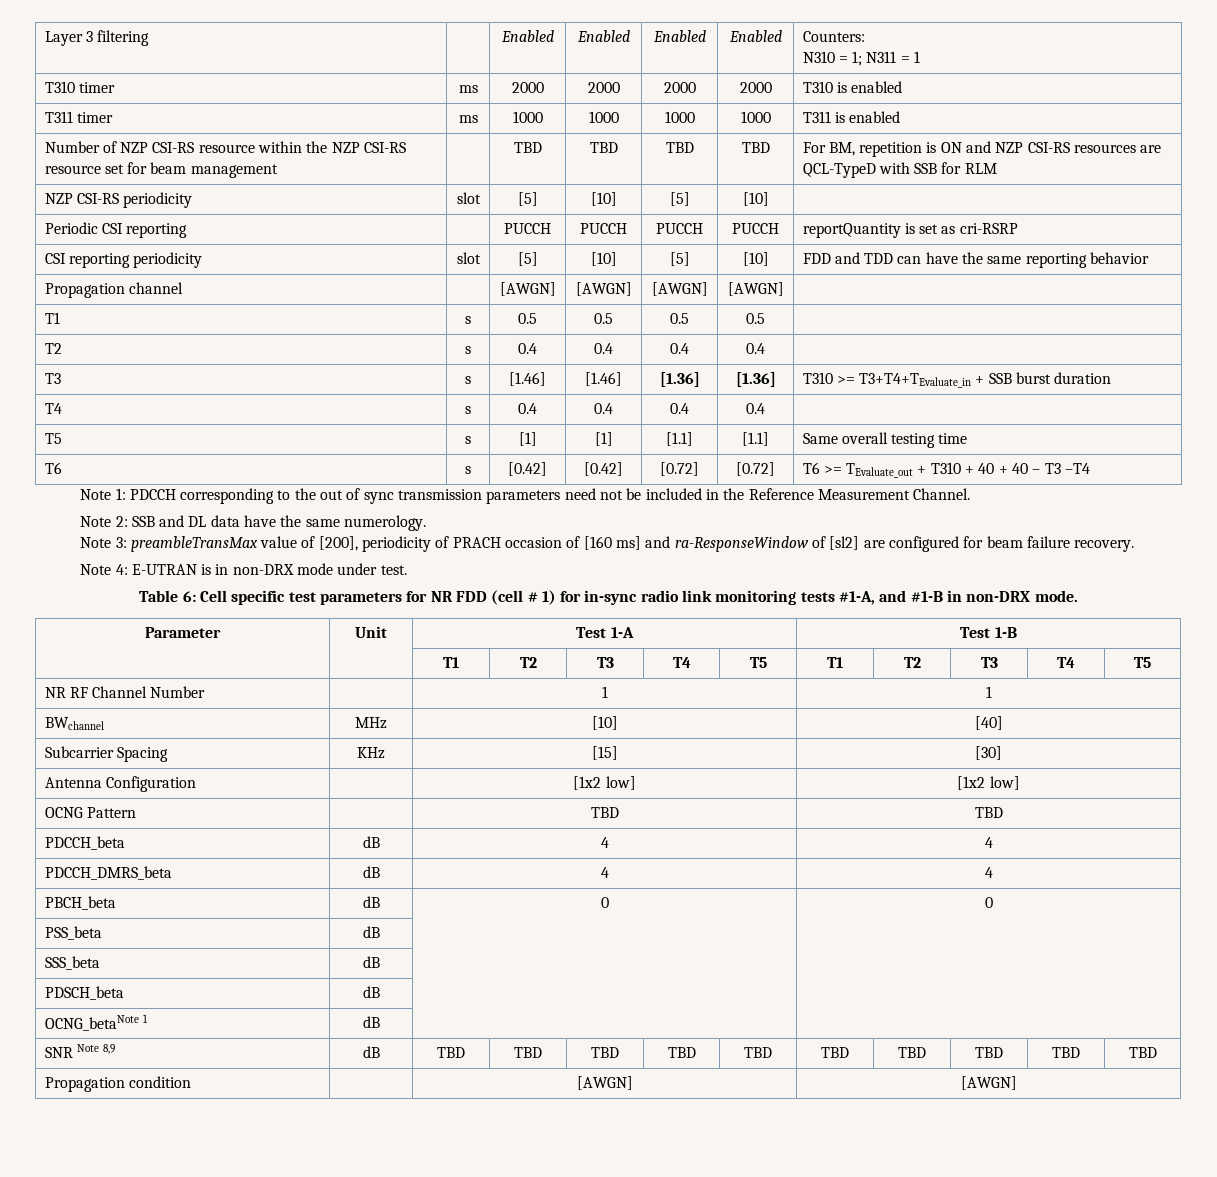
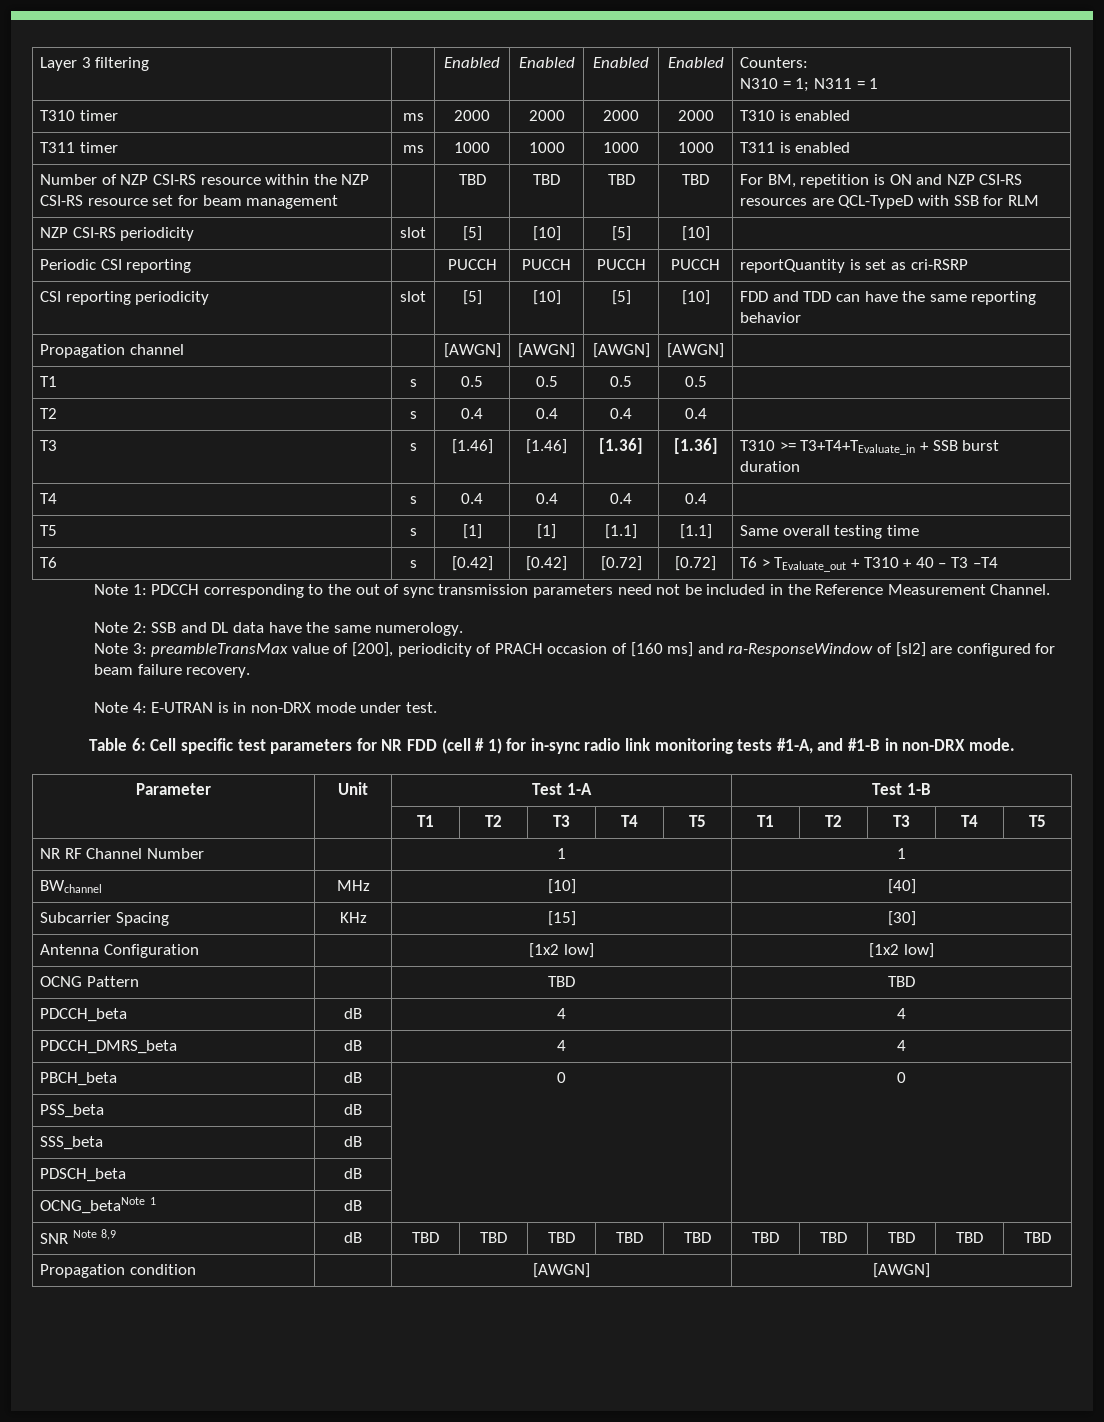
[823,466,842,474] >= -> [761,559,770,568] >
[998,463,1029,474] + 40 -> (934, 562) none

